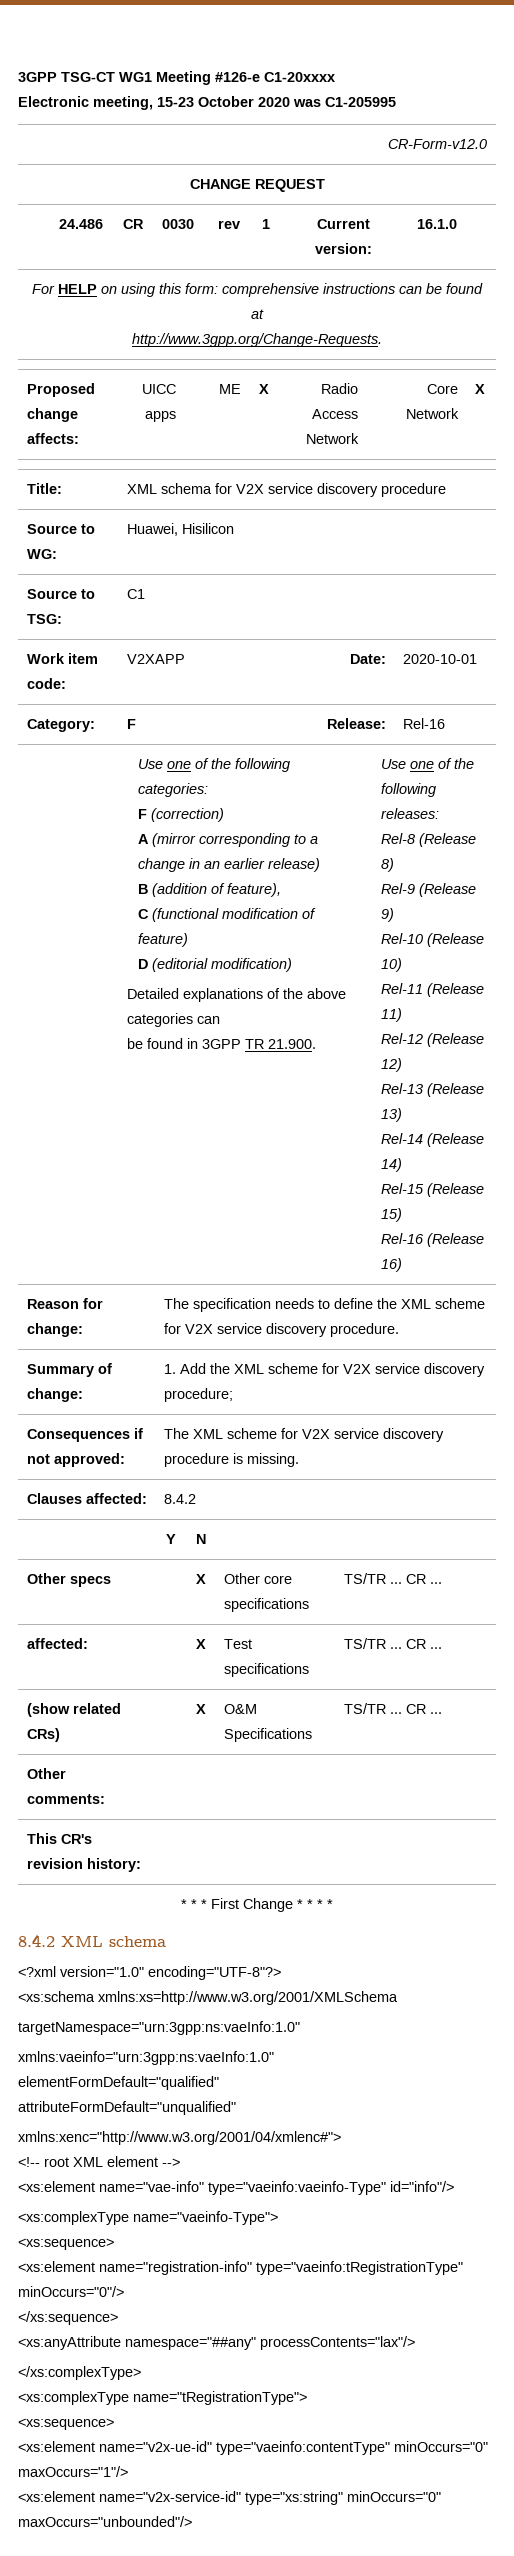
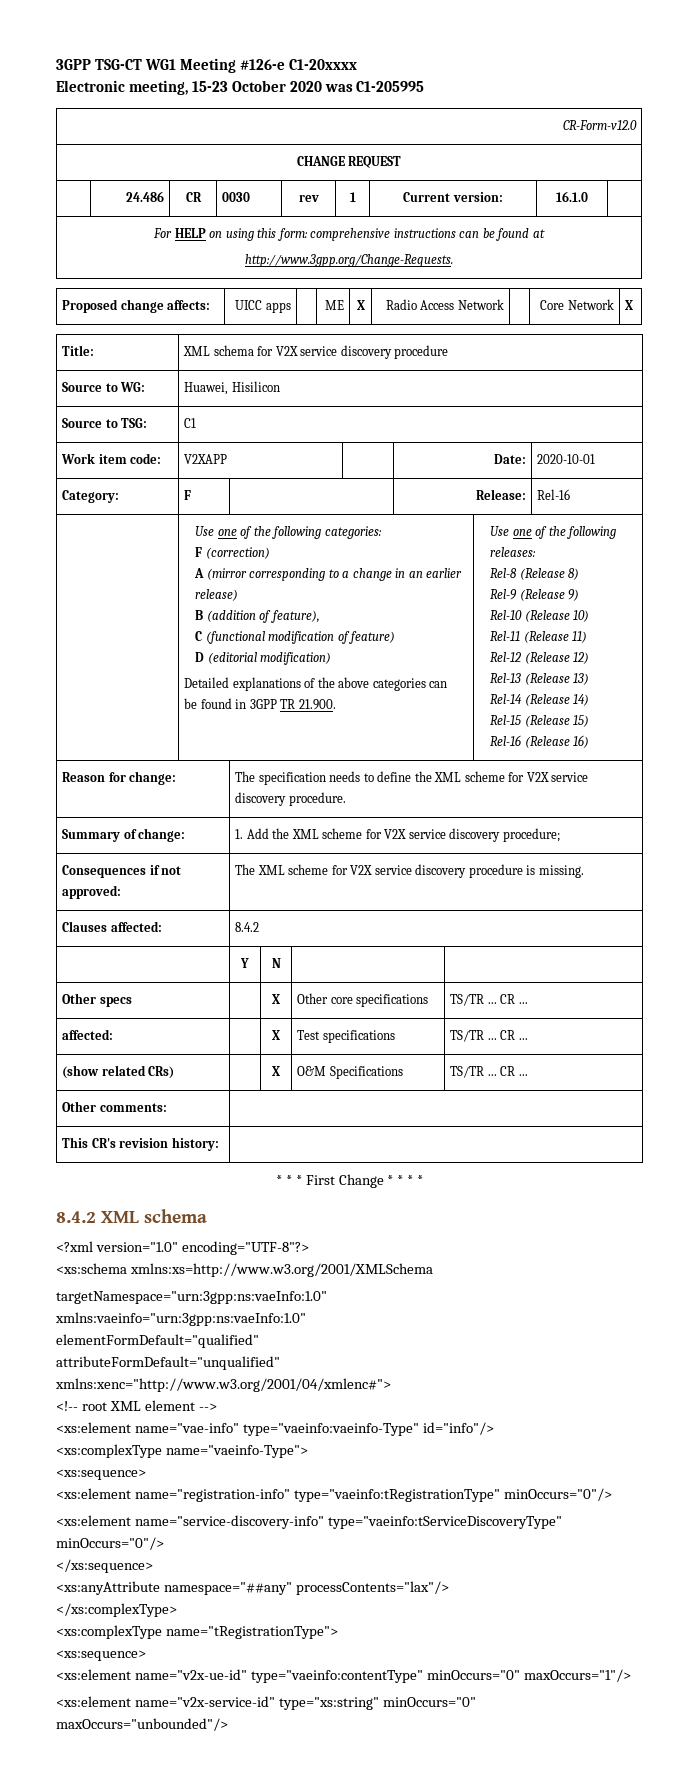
(124, 2291) none -> [56,1515,562,1529] [56,1537,164,1550] // <xs:element name="service-discovery-info" type="vaeinfo:tServiceDiscoveryType" minOccurs="0"/>

